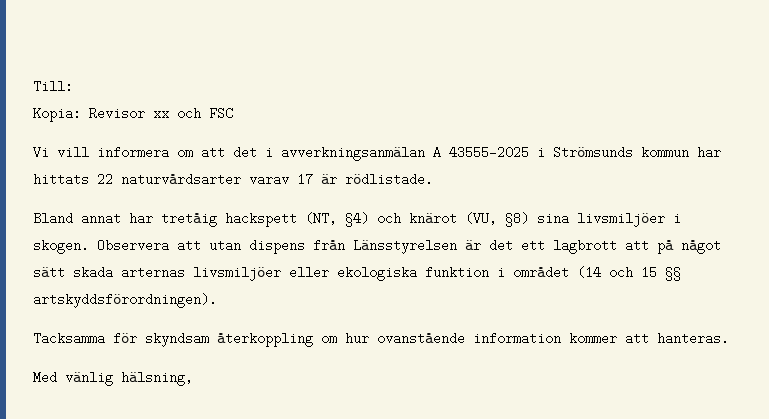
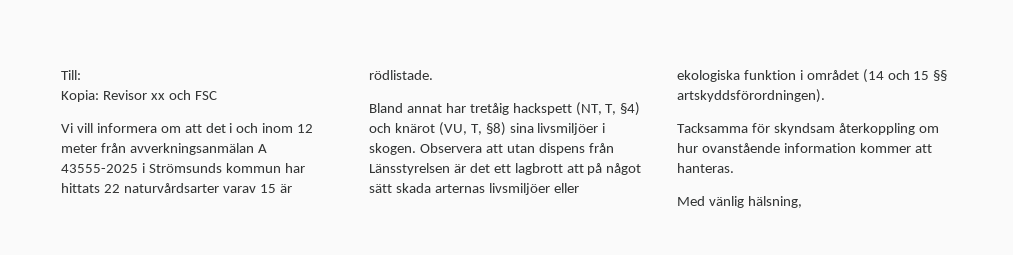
(273, 152) none -> [236,123,314,133] [61,143,126,153] och inom 12 meter från
[297,173,313,186] 17 -> [259,184,276,193] 15
(337, 218) none -> [605,104,617,115] T,
(497, 218) none -> [470,124,482,135] T,

